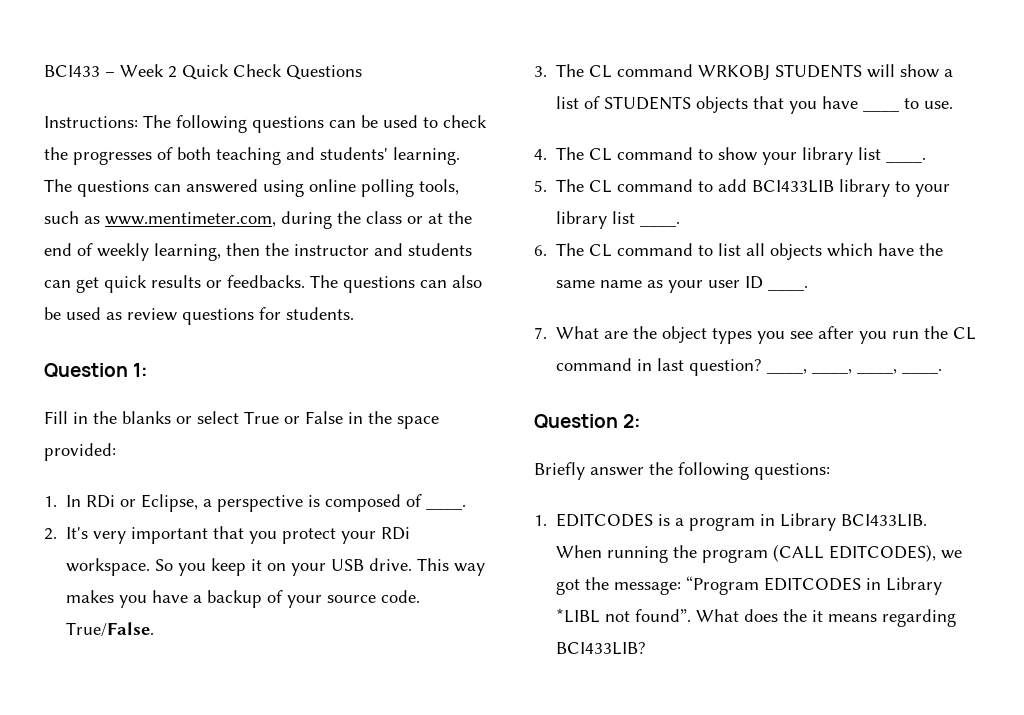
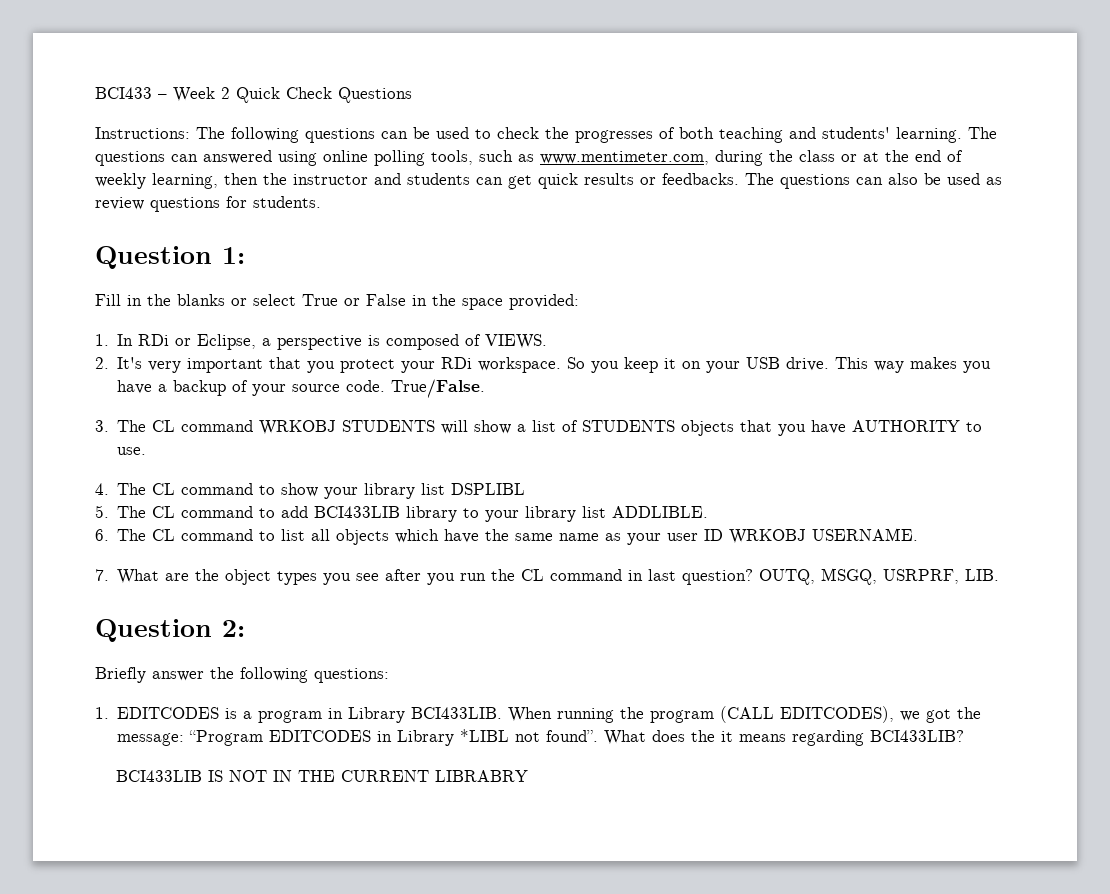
[426,504,467,510] ____. -> [485,334,548,349] VIEWS.
[863,109,900,112] ____ -> [852,420,961,432] AUTHORITY
[886,157,927,163] ____. -> [451,483,526,495] DSPLIBL
[640,221,681,227] ____. -> [612,506,709,518] ADDLIBLE.
[768,285,809,291] ____. -> [729,528,919,544] WRKOBJ USERNAME.
[767,368,943,374] ____, ____, ____, ____. -> [759,568,1000,585] OUTQ, MSGQ, USRPRF, LIB.
(647, 648) none -> [116,770,529,782] // BCI433LIB IS NOT IN THE CURRENT LIBRABRY

